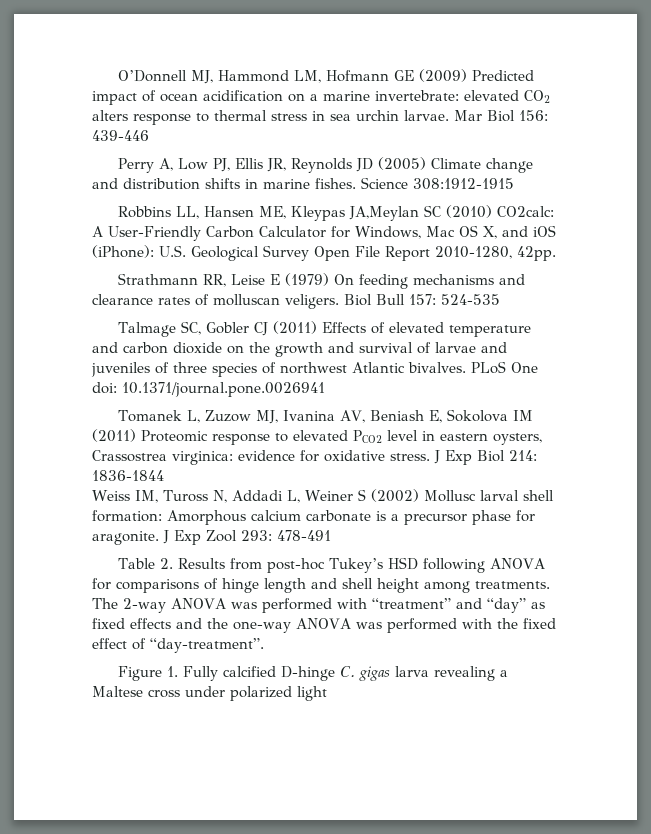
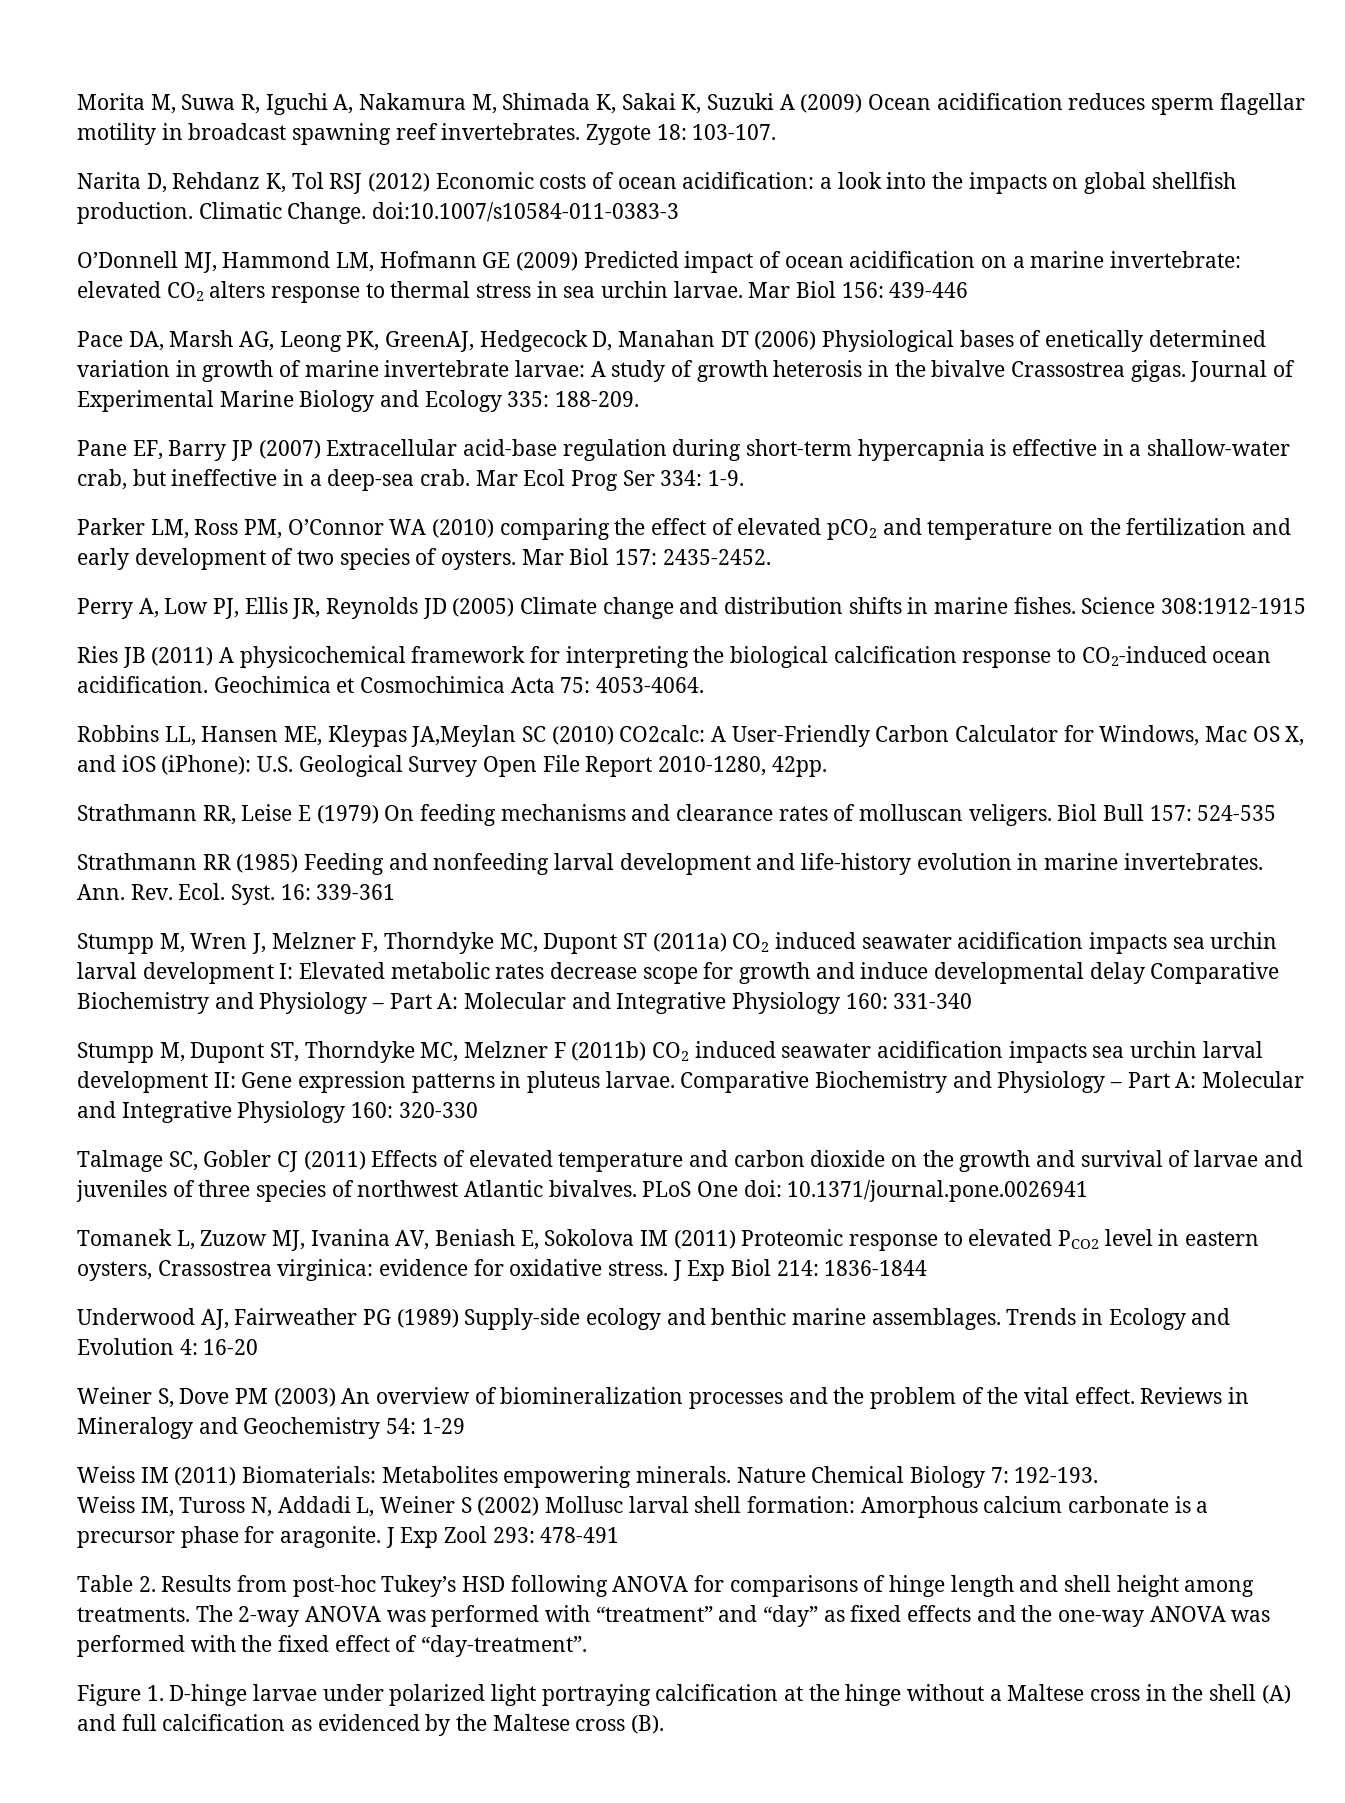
(118, 76) none -> [77,93,1305,115] [77,123,777,145] [77,172,1236,194] [77,202,680,224] Morita M, Suwa R, Iguchi A, Nakamura M, Shimada K, Sakai K, Suzuki A (2009) Ocean acidification reduces sperm flagellar motility in broadcast spawning reef invertebrates. Zygote 18: 103-107. // Narita D, Rehdanz K, Tol RSJ (2012) Economic costs of ocean acidification: a look into the impacts on global shellfish production. Climatic Change. doi:10.1007/s10584-011-0383-3 //
(149, 135) none -> [77,330,1266,352] [77,360,1296,382] [77,390,640,412] [77,439,1291,461] [77,469,745,491] [77,518,1292,540] [77,548,771,570] // Pace DA, Marsh AG, Leong PK, GreenAJ, Hedgecock D, Manahan DT (2006) Physiological bases of enetically determined variation in growth of marine invertebrate larvae: A study of growth heterosis in the bivalve Crassostrea gigas. Journal of Experimental Marine Biology and Ecology 335: 188-209. // Pane EF, Barry JP (2007) Extracellular acid-base regulation during short-term hypercapnia is effective in a shallow-water crab, but ineffective in a deep-sea crab. Mar Ecol Prog Ser 334: 1-9. // Parker LM, Ross PM, O’Connor WA (2010) comparing the effect of elevated pCO2 and temperature on the fertilization and early development of two species of oysters. Mar Biol 157: 2435-2452.
(514, 184) none -> [77,646,1272,668] [77,676,705,693] // Ries JB (2011) A physicochemical framework for interpreting the biological calcification response to CO2-induced ocean acidification. Geochimica et Cosmochimica Acta 75: 4053-4064.
(500, 299) none -> [77,853,1263,875] [77,883,396,905] [77,932,1278,954] [77,962,1280,984] [77,992,973,1014] [77,1041,1263,1063] [77,1071,1305,1093] [77,1101,478,1123] // Strathmann RR (1985) Feeding and nonfeeding larval development and life-history evolution in marine invertebrates. Ann. Rev. Ecol. Syst. 16: 339-361 // Stumpp M, Wren J, Melzner F, Thorndyke MC, Dupont ST (2011a) CO2 induced seawater acidification impacts sea urchin larval development I: Elevated metabolic rates decrease scope for growth and induce developmental delay Comparative Biochemistry and Physiology – Part A: Molecular and Integrative Physiology 160: 331-340 // Stumpp M, Dupont ST, Thorndyke MC, Melzner F (2011b) CO2 induced seawater acidification impacts sea urchin larval development II: Gene expression patterns in pluteus larvae. Comparative Biochemistry and Physiology – Part A: Molecular and Integrative Physiology 160: 320-330
(164, 475) none -> [77,1308,1231,1330] [77,1338,259,1355] [77,1387,1250,1409] [77,1417,465,1439] [77,1466,1099,1488] // Underwood AJ, Fairweather PG (1989) Supply-side ecology and benthic marine assemblages. Trends in Ecology and Evolution 4: 16-20 // Weiner S, Dove PM (2003) An overview of biomineralization processes and the problem of the vital effect. Reviews in Mineralogy and Geochemistry 54: 1-29 // Weiss IM (2011) Biomaterials: Metabolites empowering minerals. Nature Chemical Biology 7: 192-193.
[183,666,509,681] [92,686,327,701] Fully calcified D-hinge C. gigas larva revealing a Maltese cross under polarized light -> [169,1684,1291,1706] [77,1714,665,1736] D-hinge larvae under polarized light portraying calcification at the hinge without a Maltese cross in the shell (A) and full calcification as evidenced by the Maltese cross (B).

